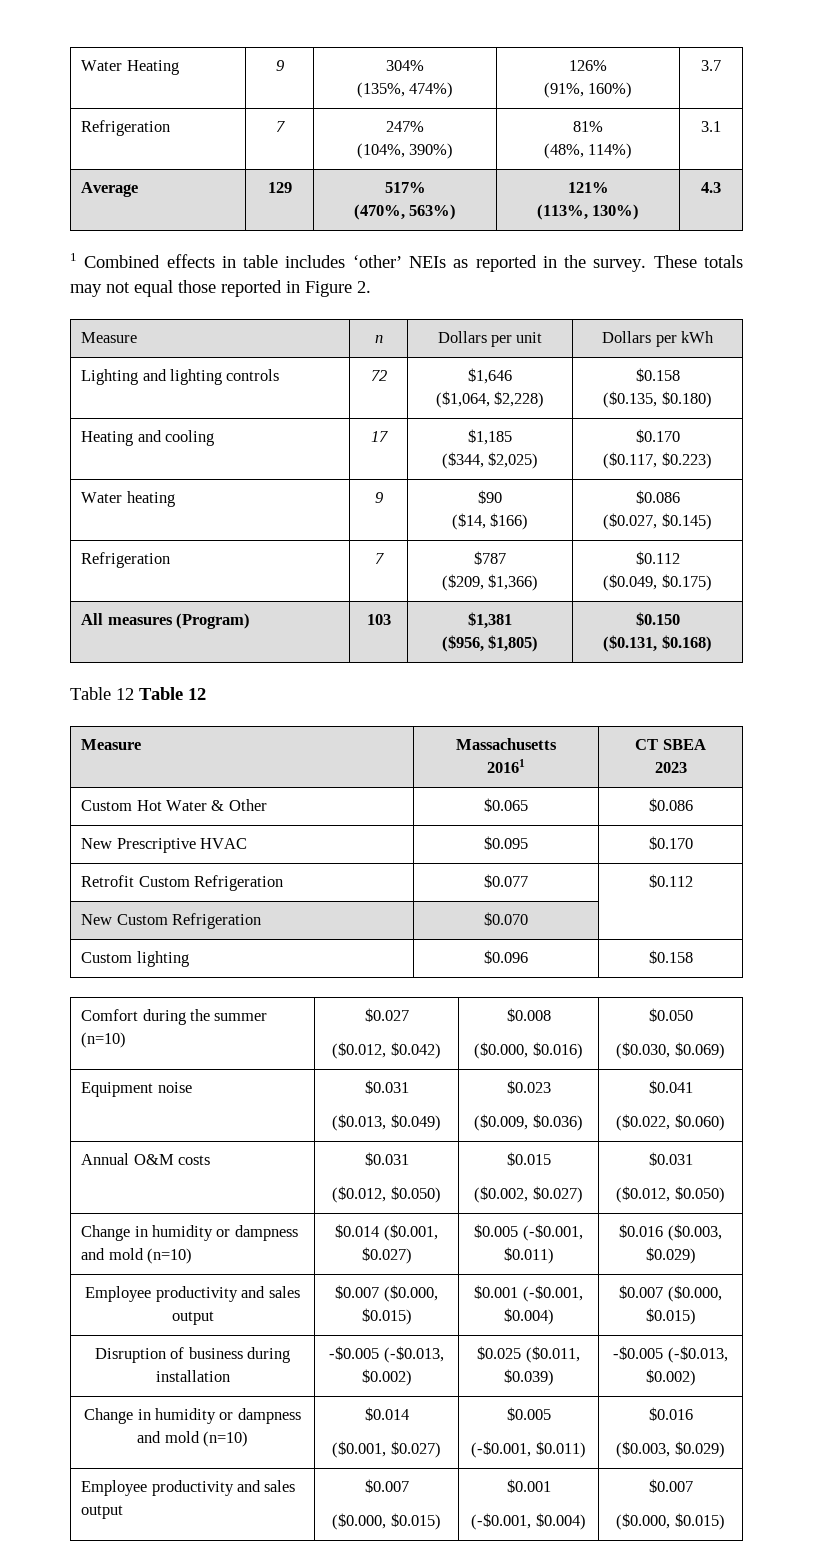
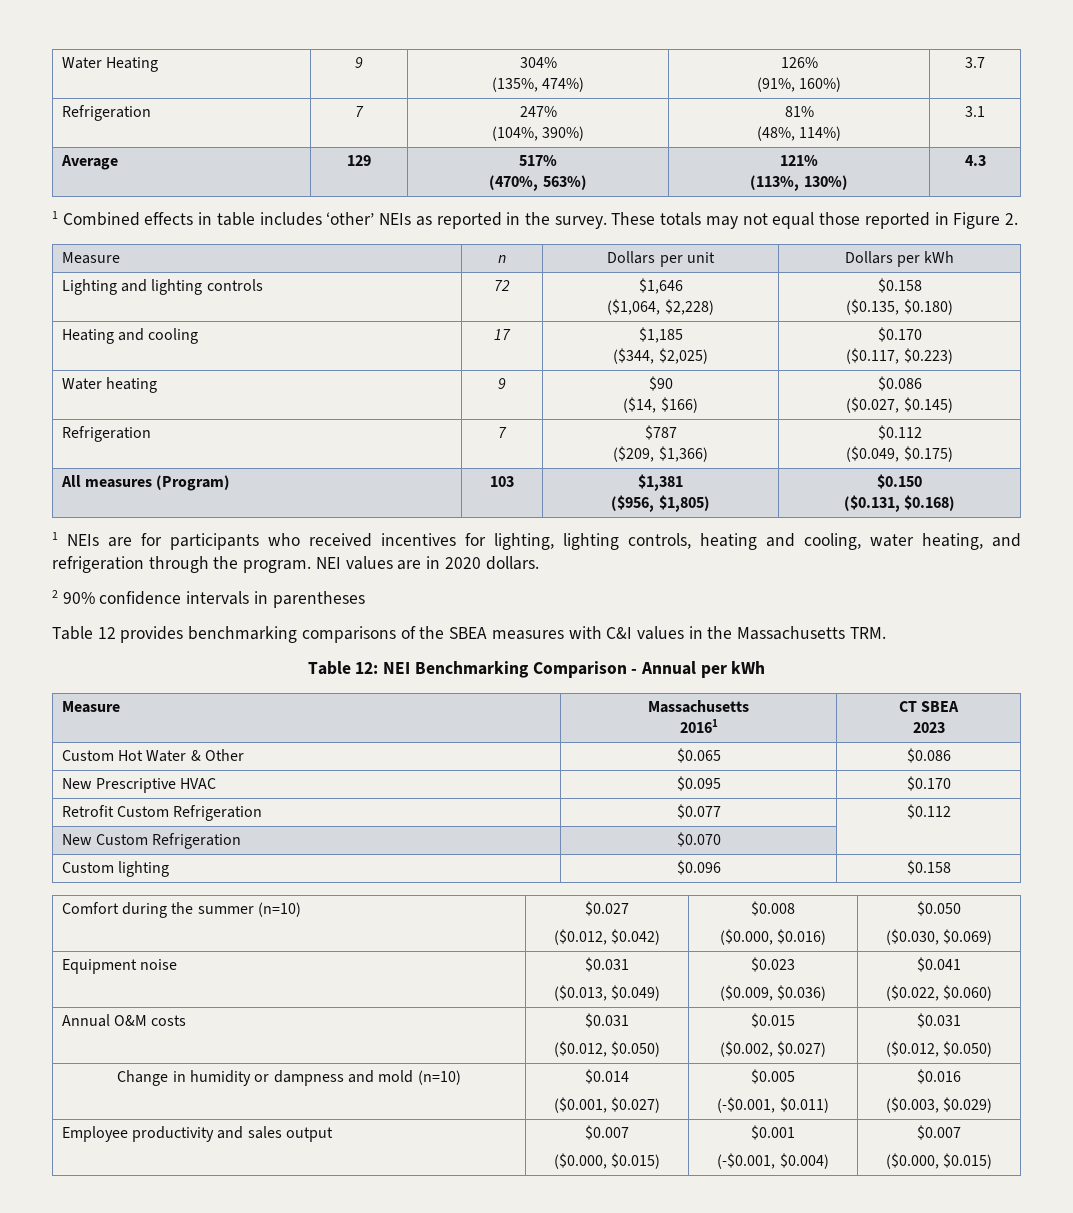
[70,687,206,700] Table 12 Table 12 -> [52,532,1021,550] [52,556,539,573] [52,590,365,608] [52,626,886,643] [307,661,766,678] 1 NEIs are for participants who received incentives for lighting, lighting controls, heating and cooling, water heating, and refrigeration through the program. NEI values are in 2020 dollars. // 2 90% confidence intervals in parentheses // Table 12 provides benchmarking comparisons of the SBEA measures with C&I values in the Massachusetts TRM. // Table 12: NEI Benchmarking Comparison - Annual per kWh
[81,1225,298,1241] [81,1248,193,1264] [335,1224,438,1241] [361,1247,412,1264] [474,1224,583,1241] [503,1247,554,1264] [619,1224,722,1241] [645,1247,696,1264] [85,1286,300,1302] [171,1311,214,1325] [335,1285,438,1302] [361,1308,412,1325] [474,1285,583,1302] [503,1308,554,1325] [619,1285,722,1302] [645,1308,696,1325] [94,1347,291,1363] [155,1370,230,1382] [329,1346,444,1363] [361,1369,412,1386] [477,1346,580,1363] [503,1369,554,1386] [613,1346,728,1363] [645,1369,696,1386] // Change in humidity or dampness and mold (n=10) | $0.014 ($0.001, $0.027) | $0.005 (-$0.001, $0.011) | $0.016 ($0.003, $0.029) // Employee productivity and sales output | $0.007 ($0.000, $0.015) | $0.001 (-$0.001, $0.004) | $0.007 ($0.000, $0.015) // Disruption of business during installation | -$0.005 (-$0.013, $0.002) | $0.025 ($0.011, $0.039) | -$0.005 (-$0.013, $0.002) -> (993, 1049) none

